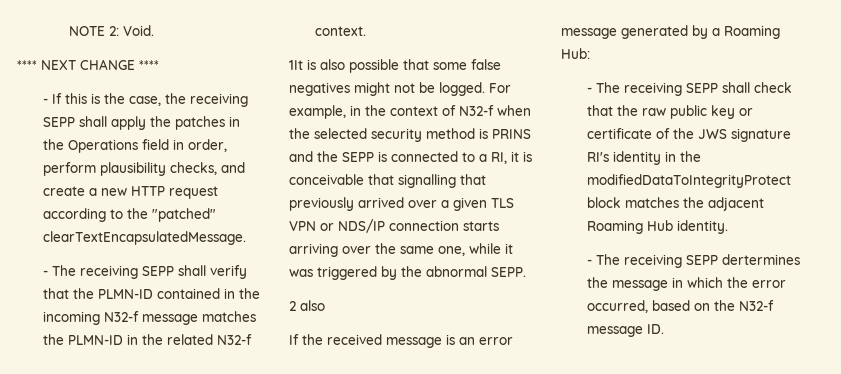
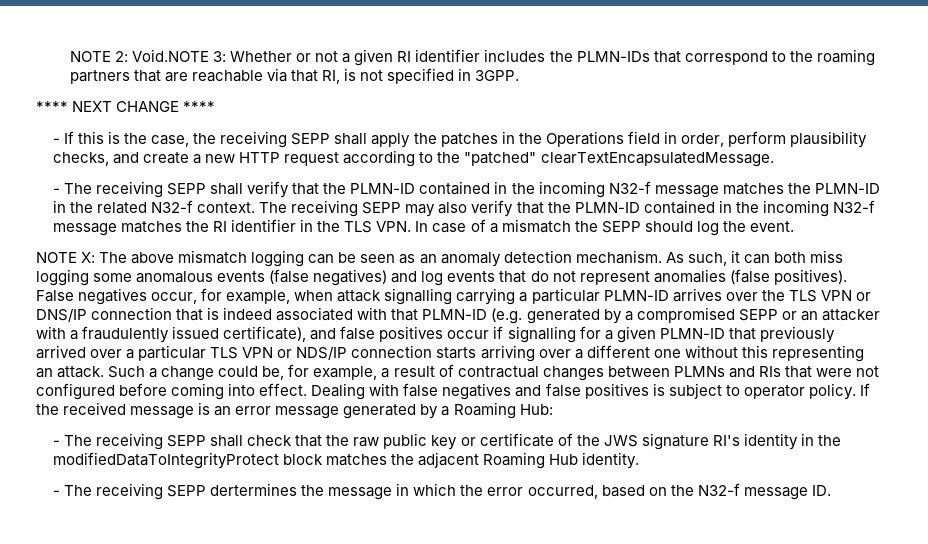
[122,25,154,36] Void. -> [131,49,875,66] [69,68,520,84] Void.NOTE 3: Whether or not a given RI identifier includes the PLMN-IDs that correspond to the roaming partners that are reachable via that RI, is not specified in 3GPP.
[289,59,501,73] [289,82,511,96] [289,105,531,119] [289,128,531,142] [289,151,532,164] [289,174,456,188] // 1It is also possible that some false negatives might not be logged. For example, in the context of N32-f when the selected security method is PRINS and the SEPP is connected to a RI, it is conceivable that signalling -> [259,200,875,217] [52,219,794,236] [36,250,843,267] [36,269,847,286] [36,288,871,305] [36,307,880,324] [36,326,725,343] The receiving SEPP may also verify that the PLMN-ID contained in the incoming N32-f message matches the RI identifier in the TLS VPN. In case of a mismatch the SEPP should log the event. // NOTE X: The above mismatch logging can be seen as an anomaly detection mechanism. As such, it can both miss logging some anomalous events (false negatives) and log events that do not represent anomalies (false positives). False negatives occur, for example, when attack signalling carrying a particular PLMN-ID arrives over the TLS VPN or DNS/IP connection that is indeed associated with that PLMN-ID (e.g. generated by a compromised SEPP or an attacker with a fraudulently issued certificate), and false positives occur if signalling for a given PLMN-ID
[453,197,487,211] given -> [138,345,207,361] particular
[375,243,513,256] [289,266,526,280] [289,300,325,311] the same one, while it was triggered by the abnormal SEPP. // 2 also // -> [574,345,864,362] [36,364,879,381] [36,383,856,400] a different one without this representing an attack. Such a change could be, for example, a result of contractual changes between PLMNs and RIs that were not configured before coming into effect. Dealing with false negatives and false positives is subject to operator policy.

